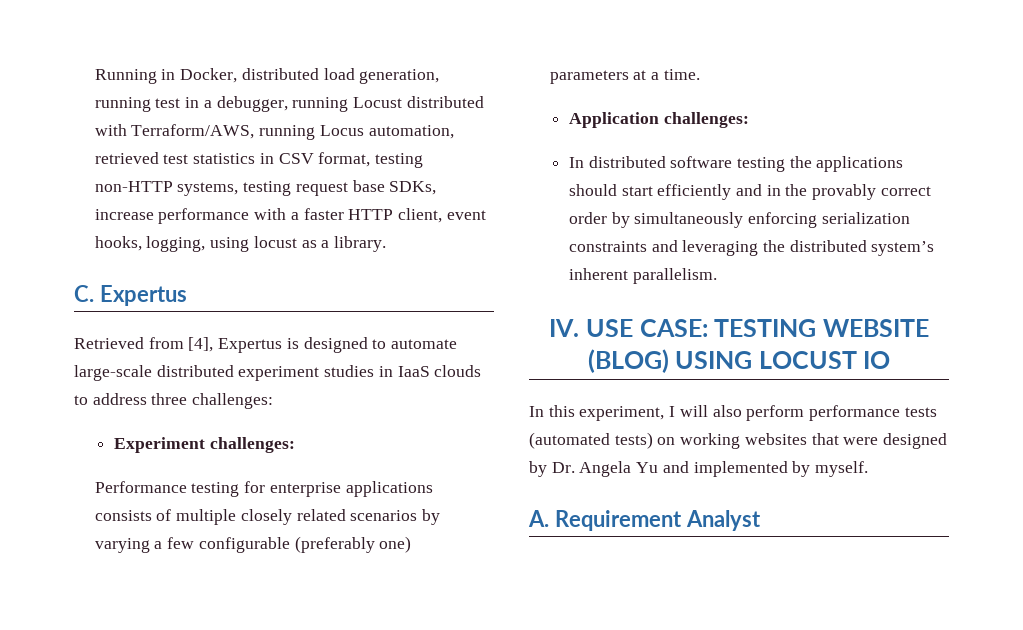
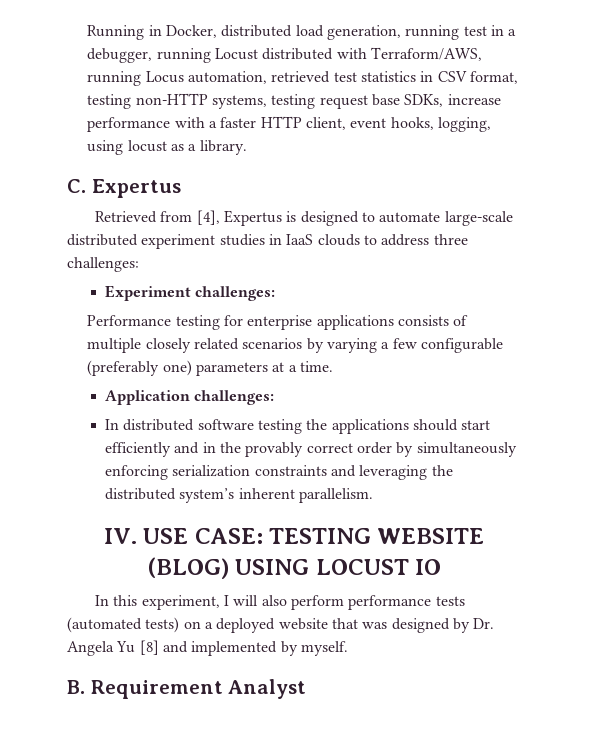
[680,433,879,449] working websites that were -> [204,618,388,633] a deployed website that was
(659, 467) none -> [139,640,159,655] [8]
[528,510,549,527] A. -> [67,680,85,694] B.

